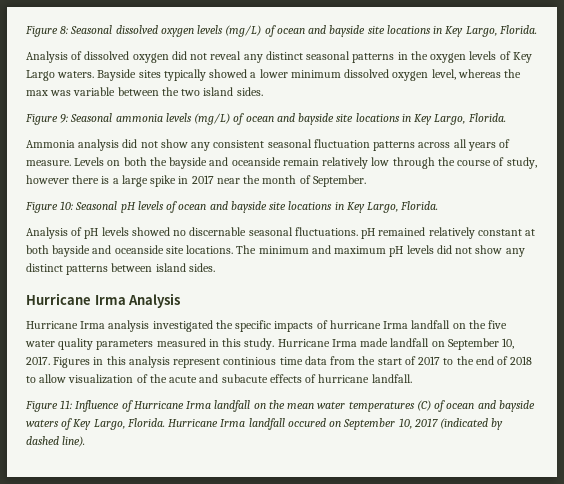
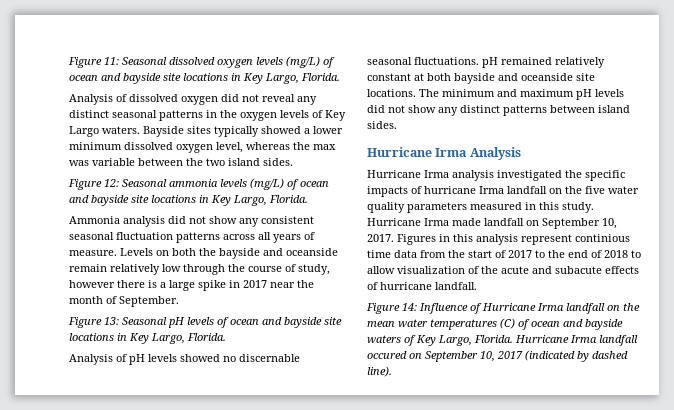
[25,26,69,37] Figure 8: -> [68,57,119,68] Figure 11:
[60,114,69,123] 9: -> [104,179,119,187] 12:
[60,201,74,210] 10: -> [104,317,119,325] 13:
[60,400,73,409] 11: -> [402,303,417,311] 14:

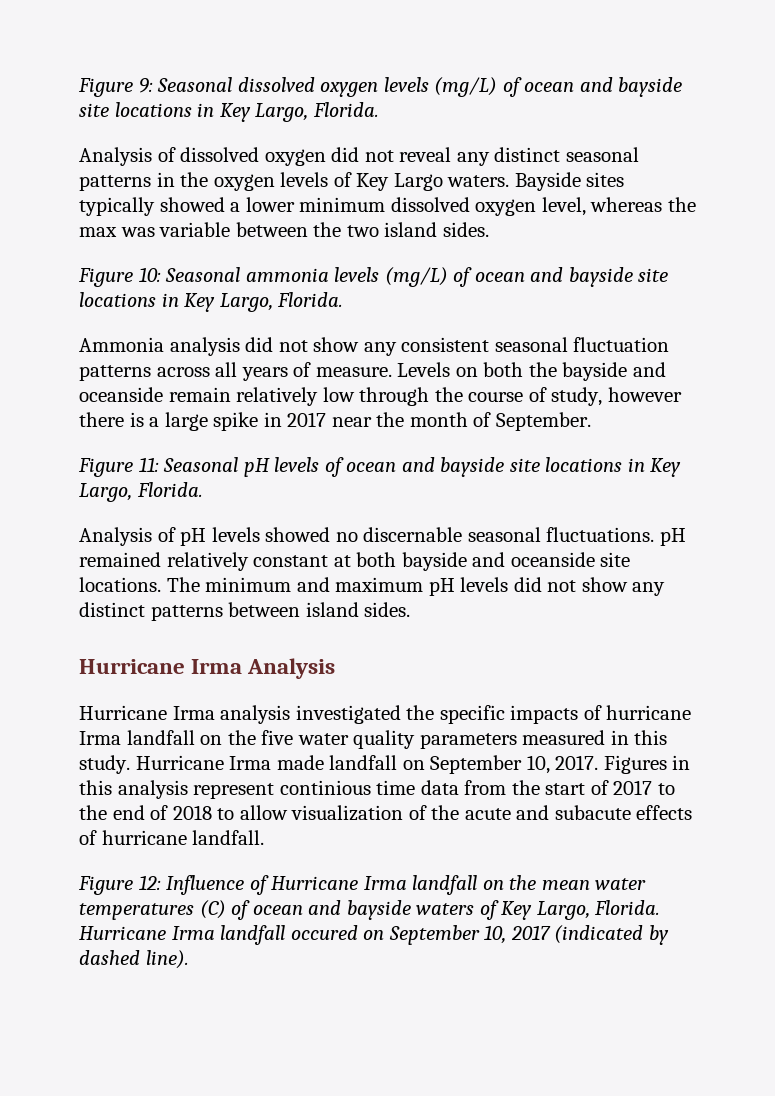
[68,57,119,68] Figure 11: -> [78,78,153,97] Figure 9:
[104,179,119,187] 12: -> [138,267,161,282] 10:
[104,317,119,325] 13: -> [138,457,159,472] 11:
[402,303,417,311] 14: -> [138,875,161,890] 12:

